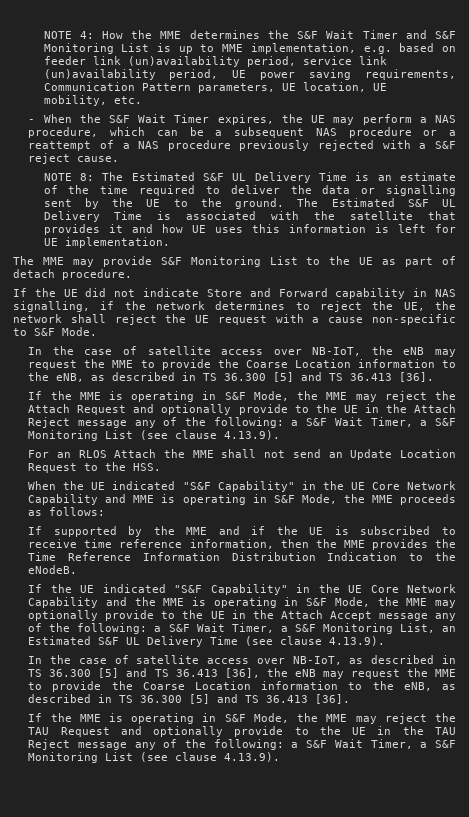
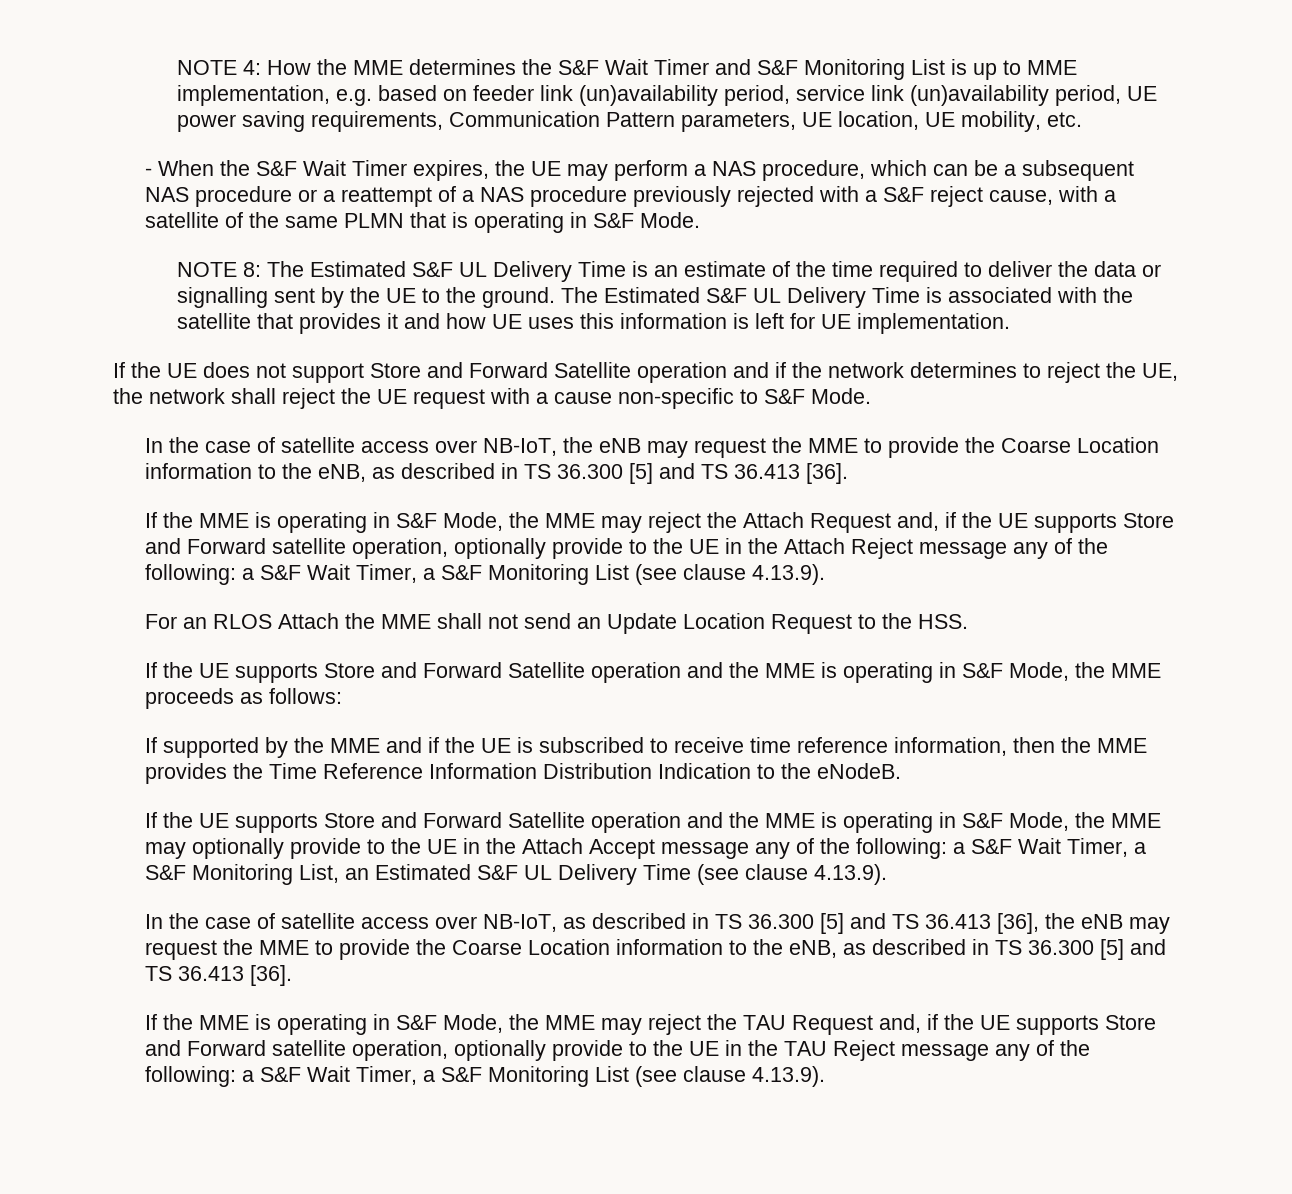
[77,156,120,162] cause. -> [988,186,1116,205] [144,212,700,233] cause, with a satellite of the same PLMN that is operating in S&F Mode.
[13,256,457,267] [13,269,132,280] [13,288,456,299] [13,301,90,312] The MME may provide S&F Monitoring List to the UE as part of detach procedure. // If the UE did not indicate Store and Forward capability in NAS signalling, -> [113,362,769,383] If the UE does not support Store and Forward Satellite operation and
[133,404,155,413] and -> [896,512,1174,533] [144,538,448,559] and, if the UE supports Store and Forward satellite operation,
[28,481,456,492] [28,494,127,505] When the UE indicated "S&F Capability" in the UE Core Network Capability and -> [144,662,759,683] If the UE supports Store and Forward Satellite operation and the
[102,584,456,595] [28,597,99,608] indicated "S&F Capability" in the UE Core Network Capability -> [234,812,681,833] supports Store and Forward Satellite operation
[120,726,142,735] and -> [878,1014,1156,1035] [144,1040,448,1061] and, if the UE supports Store and Forward satellite operation,

